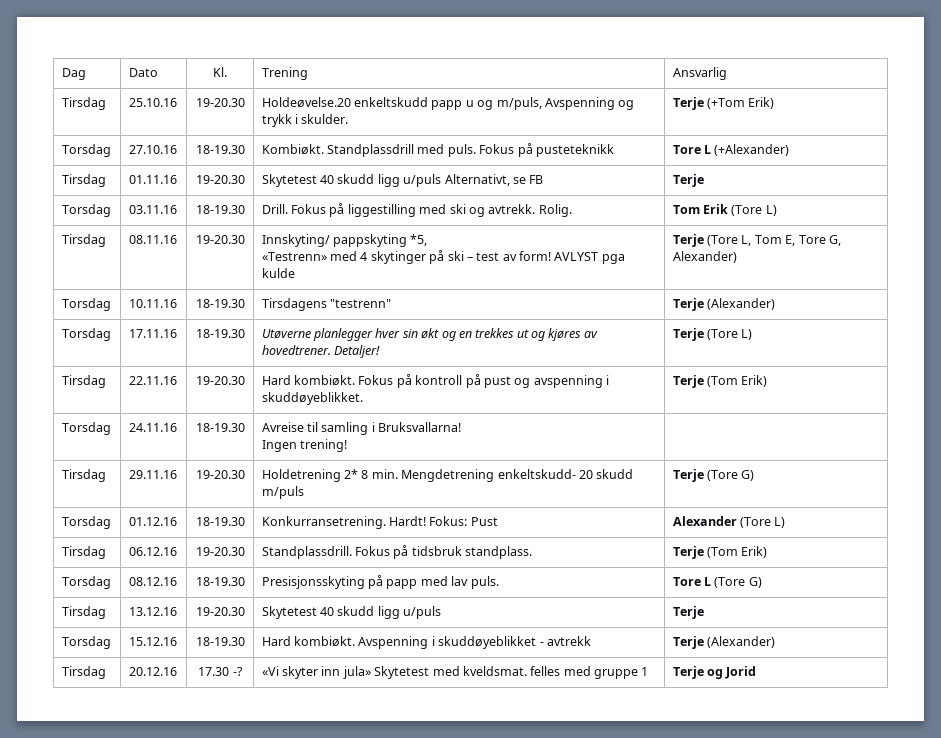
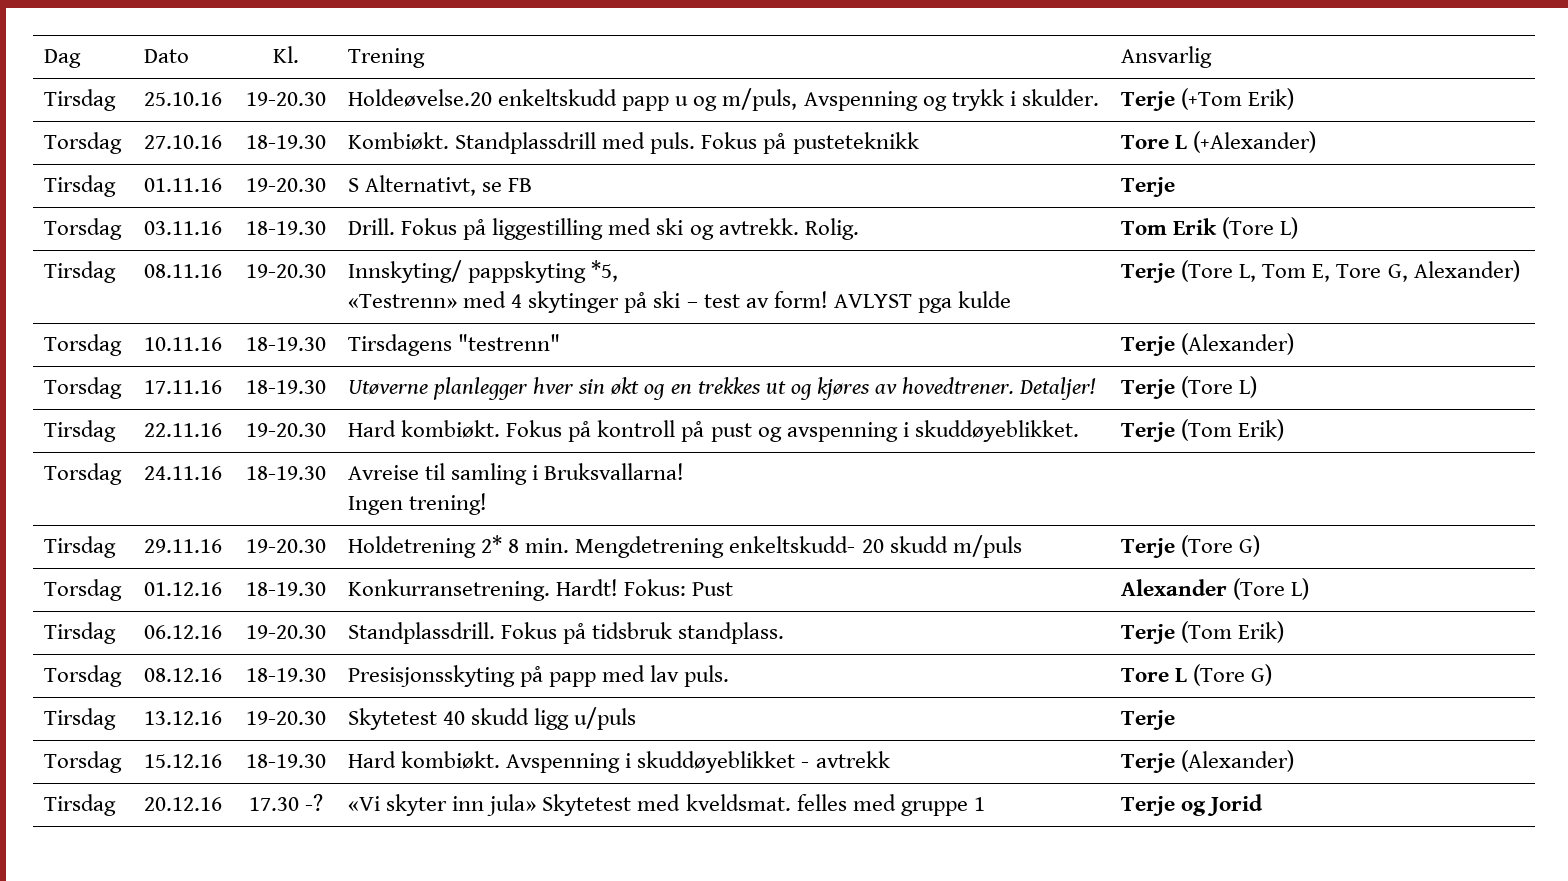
[261,174,442,187] Skytetest 40 skudd ligg u/puls -> [348,178,360,192] S

